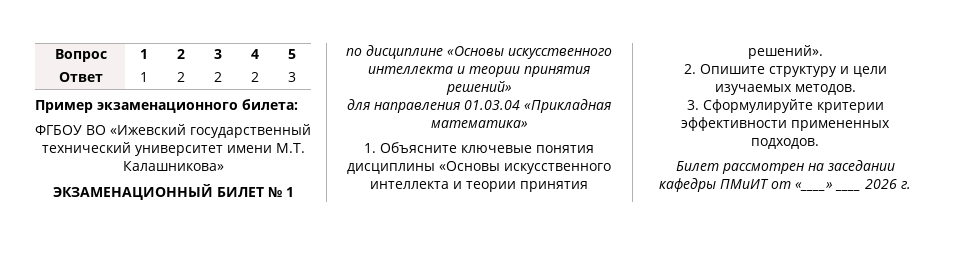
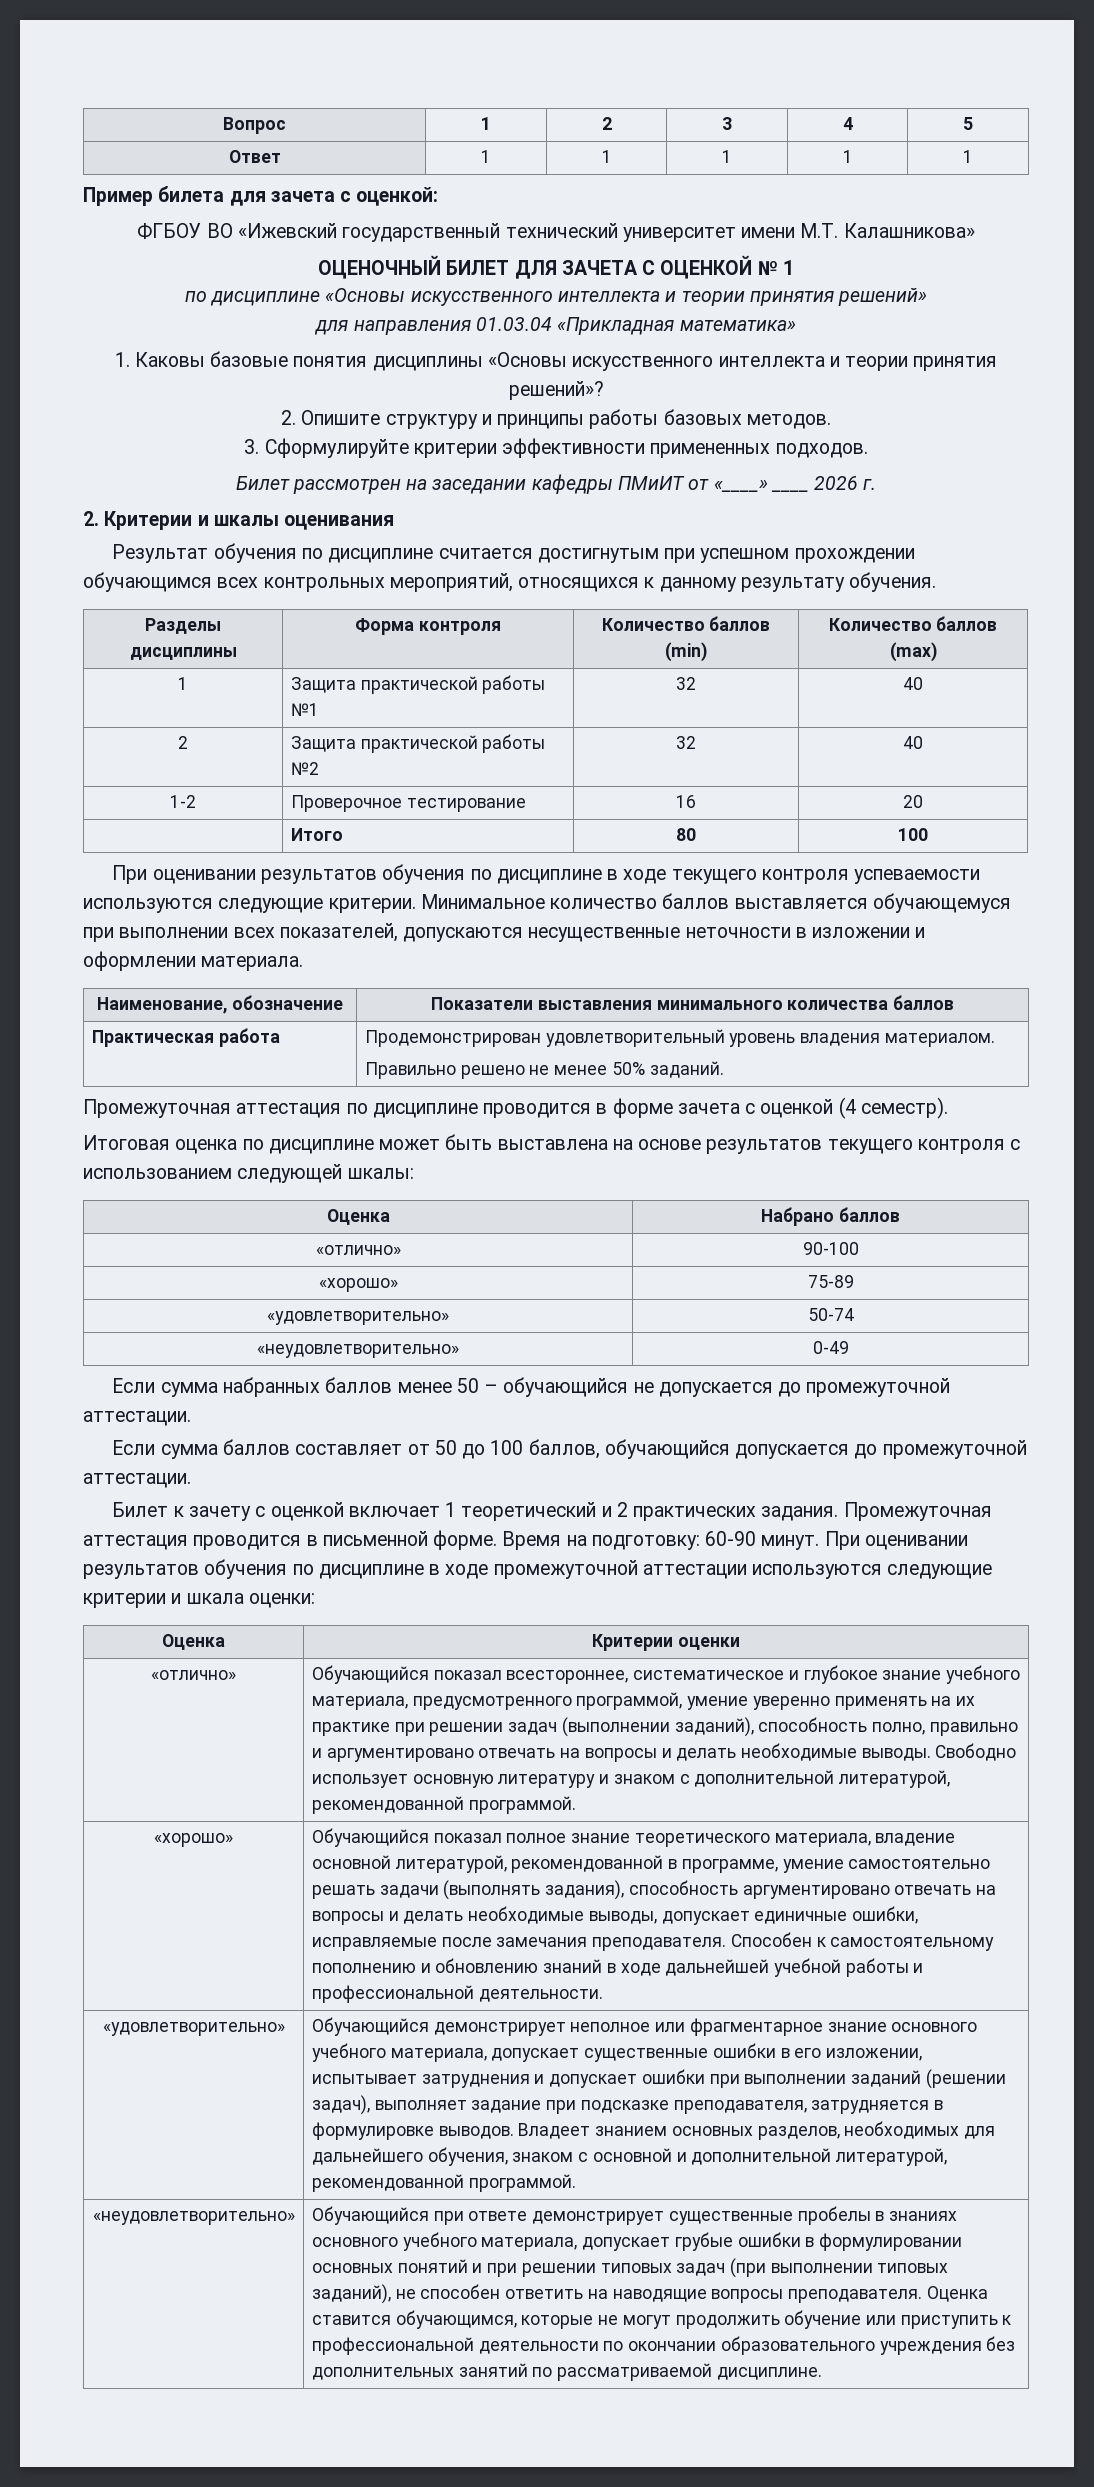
[177,72,185,82] [214,72,222,82] [251,72,259,82] [288,72,296,82] [35,99,298,113] 2 | 2 | 2 | 3 // Пример экзаменационного билета: -> [601,150,612,163] [722,150,732,163] [842,150,853,163] [963,150,973,163] [83,186,439,206] 1 | 1 | 1 | 1 // Пример билета для зачета с оценкой:
[52,184,264,200] ЭКЗАМЕНАЦИОННЫЙ БИЛЕТ -> [318,255,753,279] ОЦЕНОЧНЫЙ БИЛЕТ ДЛЯ ЗАЧЕТА С ОЦЕНКОЙ
[380,142,532,153] Объясните ключевые -> [134,351,289,367] Каковы базовые
[747,45,823,59] решений». -> [508,381,604,400] решений»?
[852,66,887,77] [714,84,792,95] цели изучаемых -> [497,409,742,429] принципы работы базовых
(911, 185) none -> [83,511,395,530] [112,543,915,563] [83,572,937,592] [145,618,221,634] [129,647,237,660] [355,618,501,635] [601,616,771,631] [665,642,707,662] [828,616,998,631] [889,642,937,662] [178,677,188,690] [290,675,546,694] [290,703,319,716] [676,677,696,690] [903,677,923,690] [178,736,188,749] [290,734,546,753] [290,762,319,775] [676,736,696,749] [903,736,923,749] [170,795,196,808] [290,795,526,812] [676,795,696,808] [903,795,923,808] [290,828,343,841] [676,828,696,841] [898,828,928,841] [112,864,981,884] [83,893,1011,913] [83,923,926,942] [83,951,304,971] [97,995,343,1014] [431,995,954,1010] [91,1028,280,1047] [364,1029,995,1047] [364,1061,724,1079] [83,1097,948,1119] [83,1134,1021,1154] [83,1164,414,1183] [326,1209,390,1225] [761,1207,900,1226] [315,1245,401,1255] [802,1242,859,1255] [318,1278,398,1292] [807,1275,854,1288] [267,1311,449,1325] [807,1308,854,1321] [257,1344,459,1358] [812,1341,849,1354] [112,1377,951,1397] [83,1411,191,1426] [112,1439,1027,1459] [83,1473,191,1488] [112,1502,992,1521] [83,1530,968,1550] [83,1559,993,1579] [83,1593,315,1608] [162,1634,225,1650] [592,1634,740,1651] [151,1670,236,1680] [311,1665,1020,1684] [311,1692,975,1710] [311,1717,1018,1737] [311,1743,1017,1762] [311,1770,950,1788] [311,1796,576,1814] [154,1833,233,1847] [311,1828,956,1847] [311,1855,991,1873] [311,1880,996,1900] [311,1906,918,1925] [311,1932,995,1951] [311,1958,924,1977] [311,1985,603,2003] [102,2022,285,2036] [311,2017,978,2036] [311,2043,922,2062] [311,2069,1006,2089] [311,2095,943,2115] [311,2121,995,2140] [311,2147,947,2166] [311,2174,576,2192] [92,2211,295,2225] [311,2206,957,2225] [311,2232,962,2251] [311,2258,949,2278] [311,2284,988,2304] [311,2310,1012,2329] [311,2336,1016,2355] [311,2363,822,2381] // 2. Критерии и шкалы оценивания // Результат обучения по дисциплине считается достигнутым при успешном прохождении обучающимся всех контрольных мероприятий, относящихся к данному результату обучения. // Разделы дисциплины | Форма контроля | Количество баллов (min) | Количество баллов (max) // 1 | Защита практической работы №1 | 32 | 40 // 2 | Защита практической работы №2 | 32 | 40 // 1-2 | Проверочное тестирование | 16 | 20 // | Итого | 80 | 100 // При оценивании результатов обучения по дисциплине в ходе текущего контроля успеваемости используются следующие критерии. Минимальное количество баллов выставляется обучающемуся при выполнении всех показателей, допускаются несущественные неточности в изложении и оформлении материала. // Наименование, обозначение | Показатели выставления минимального количества баллов // Практическая работа | Продемонстрирован удовлетворительный уровень владения материалом. // Правильно решено не менее 50% заданий. // Промежуточная аттестация по дисциплине проводится в форме зачета с оценкой (4 семестр). // Итоговая оценка по дисциплине может быть выставлена на основе результатов текущего контроля с использованием следующей шкалы: // Оценка | Набрано баллов // «отлично» | 90-100 // «хорошо» | 75-89 // «удовлетворительно» | 50-74 // «неудовлетворительно» | 0-49 // Если сумма набранных баллов менее 50 – обучающийся не допускается до промежуточной аттестации. // Если сумма баллов составляет от 50 до 100 баллов, обучающийся допускается до промежуточной аттестации. // Билет к зачету с оценкой включает 1 теоретический и 2 практических задания. Промежуточная аттестация проводится в письменной форме. Время на подготовку: 60-90 минут. При оценивании результатов обучения по дисциплине в ходе промежуточной аттестации используются следующие критерии и шкала оценки: // Оценка | Критерии оценки // «отлично» | Обучающийся показал всестороннее, систематическое и глубокое знание учебного материала, предусмотренного программой, умение уверенно применять на их практике при решении задач (выполнении заданий), способность полно, правильно и аргументировано отвечать на вопросы и делать необходимые выводы. Свободно использует основную литературу и знаком с дополнительной литературой, рекомендованной программой. // «хорошо» | Обучающийся показал полное знание теоретического материала, владение основной литературой, рекомендованной в программе, умение самостоятельно решать задачи (выполнять задания), способность аргументировано отвечать на вопросы и делать необходимые выводы, допускает единичные ошибки, исправляемые после замечания преподавателя. Способен к самостоятельному пополнению и обновлению знаний в ходе дальнейшей учебной работы и профессиональной деятельности. // «удовлетворительно» | Обучающийся демонстрирует неполное или фрагментарное знание основного учебного материала, допускает существенные ошибки в его изложении, испытывает затруднения и допускает ошибки при выполнении заданий (решении задач), выполняет задание при подсказке преподавателя, затрудняется в формулировке выводов. Владеет знанием основных разделов, необходимых для дальнейшего обучения, знаком с основной и дополнительной литературой, рекомендованной программой. // «неудовлетворительно» | Обучающийся при ответе демонстрирует существенные пробелы в знаниях основного учебного материала, допускает грубые ошибки в формулировании основных понятий и при решении типовых задач (при выполнении типовых заданий), не способен ответить на наводящие вопросы преподавателя. Оценка ставится обучающимся, которые не могут продолжить обучение или приступить к профессиональной деятельности по окончании образовательного учреждения без дополнительных занятий по рассматриваемой дисциплине.

